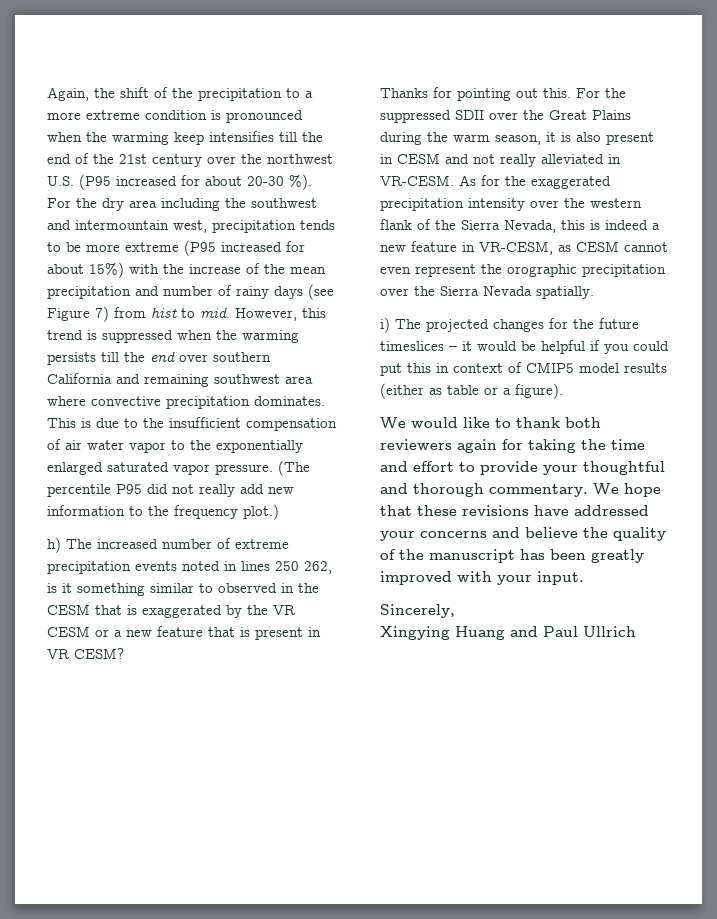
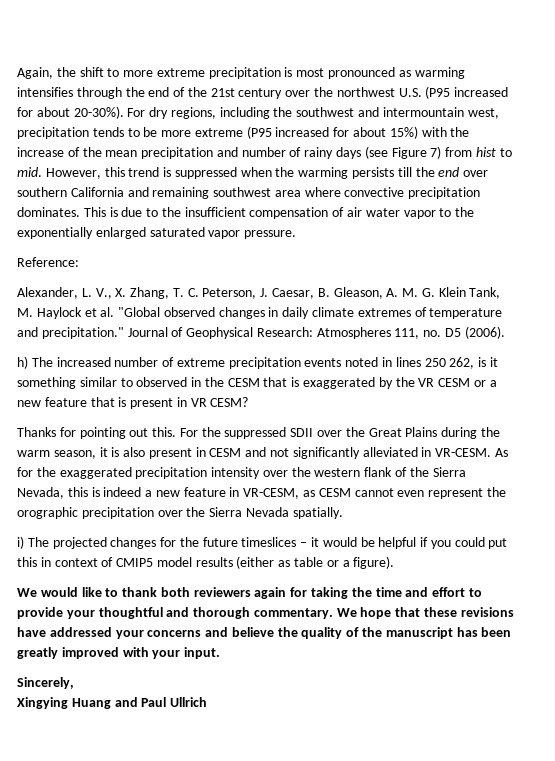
[154,87,313,101] [47,110,303,123] [47,131,297,145] of the precipitation to a more extreme condition is pronounced when the warming keep intensifies till -> [107,67,465,79] [17,87,122,99] to more extreme precipitation is most pronounced as warming intensifies through
[247,174,312,190] [47,198,157,211] 20-30 %). For the dry area -> [73,106,216,119] 20-30%). For dry regions,
[278,460,310,476] [47,484,294,497] [47,504,279,520] (The percentile P95 did not really add new information to the frequency plot.) -> [17,257,79,267] [17,287,501,299] [17,307,503,319] [17,326,505,339] // Reference: // Alexander, L. V., X. Zhang, T. C. Peterson, J. Caesar, B. Gleason, A. M. G. Klein Tank, M. Haylock et al. "Global observed changes in daily climate extremes of temperature and precipitation." Journal of Geophysical Research: Atmospheres 111, no. D5 (2006).
[500,154,536,167] really -> [292,447,360,459] significantly

